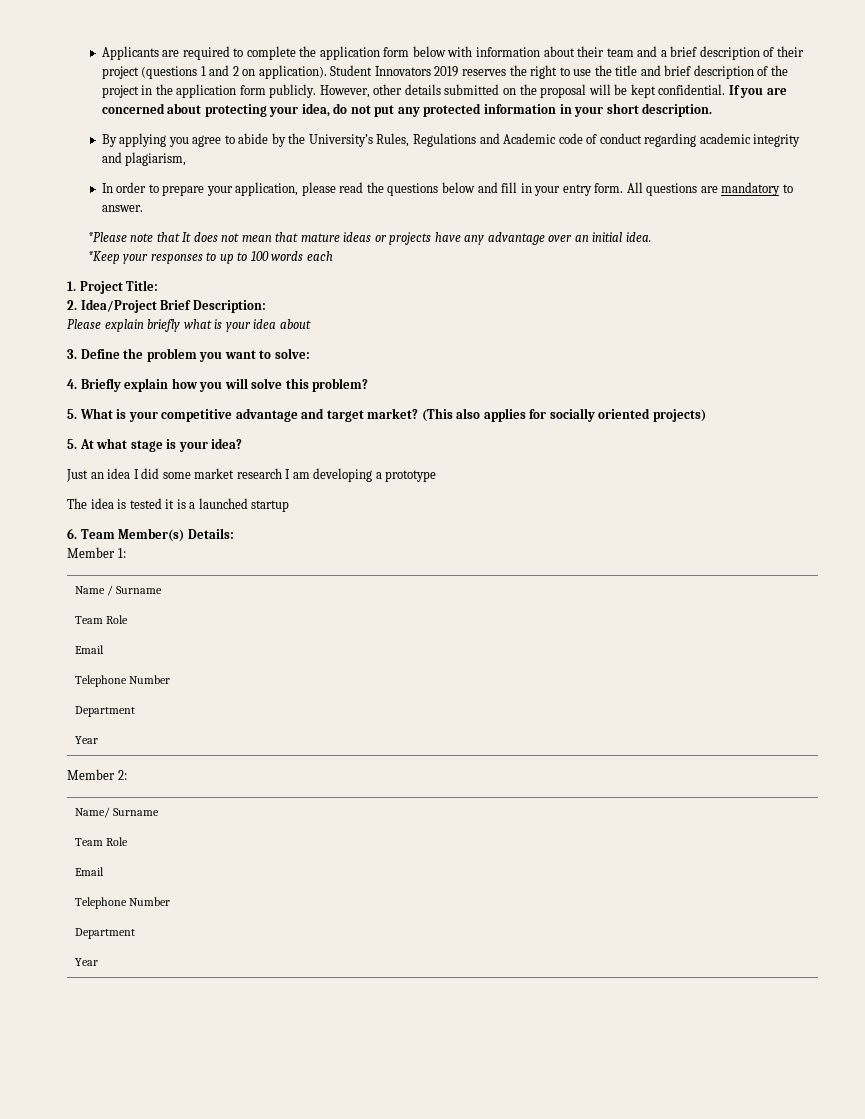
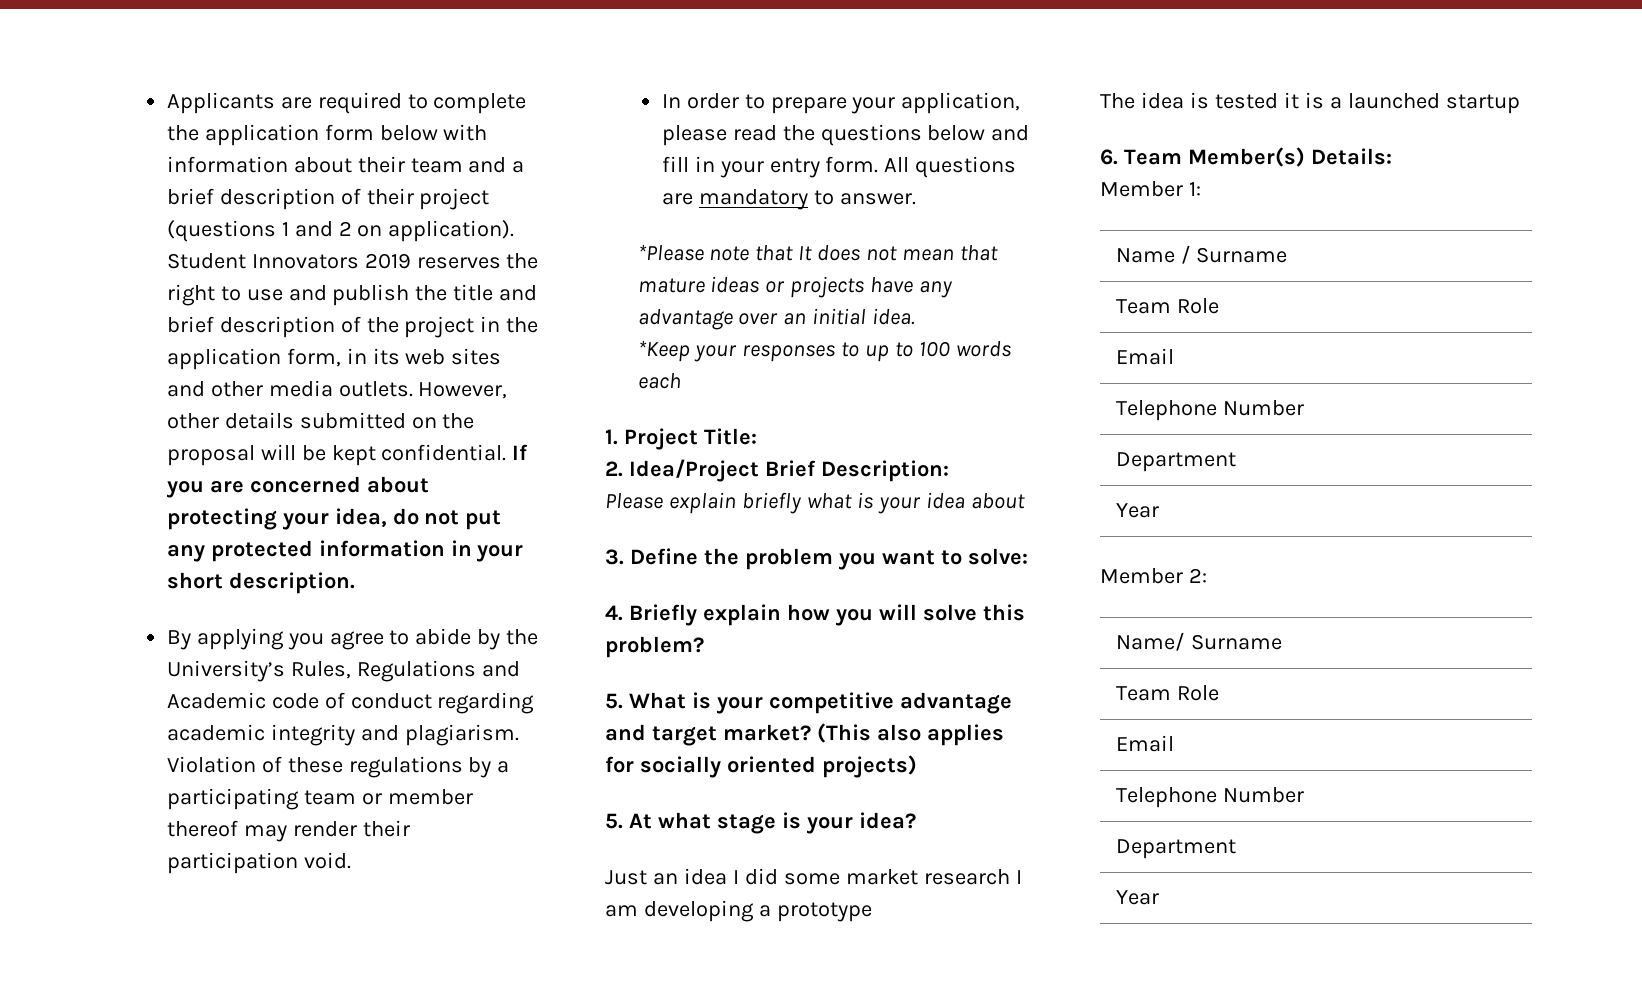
(592, 72) none -> [288,284,410,306] and publish
[239,84,317,98] form publicly. -> [286,348,502,367] [166,380,413,397] form, in its web sites and other media outlets.
[125,152,187,166] plagiarism, -> [404,724,519,746] [166,756,510,778] [166,788,473,810] [166,820,410,842] [166,852,351,874] plagiarism. Violation of these regulations by a participating team or member thereof may render their participation void.

